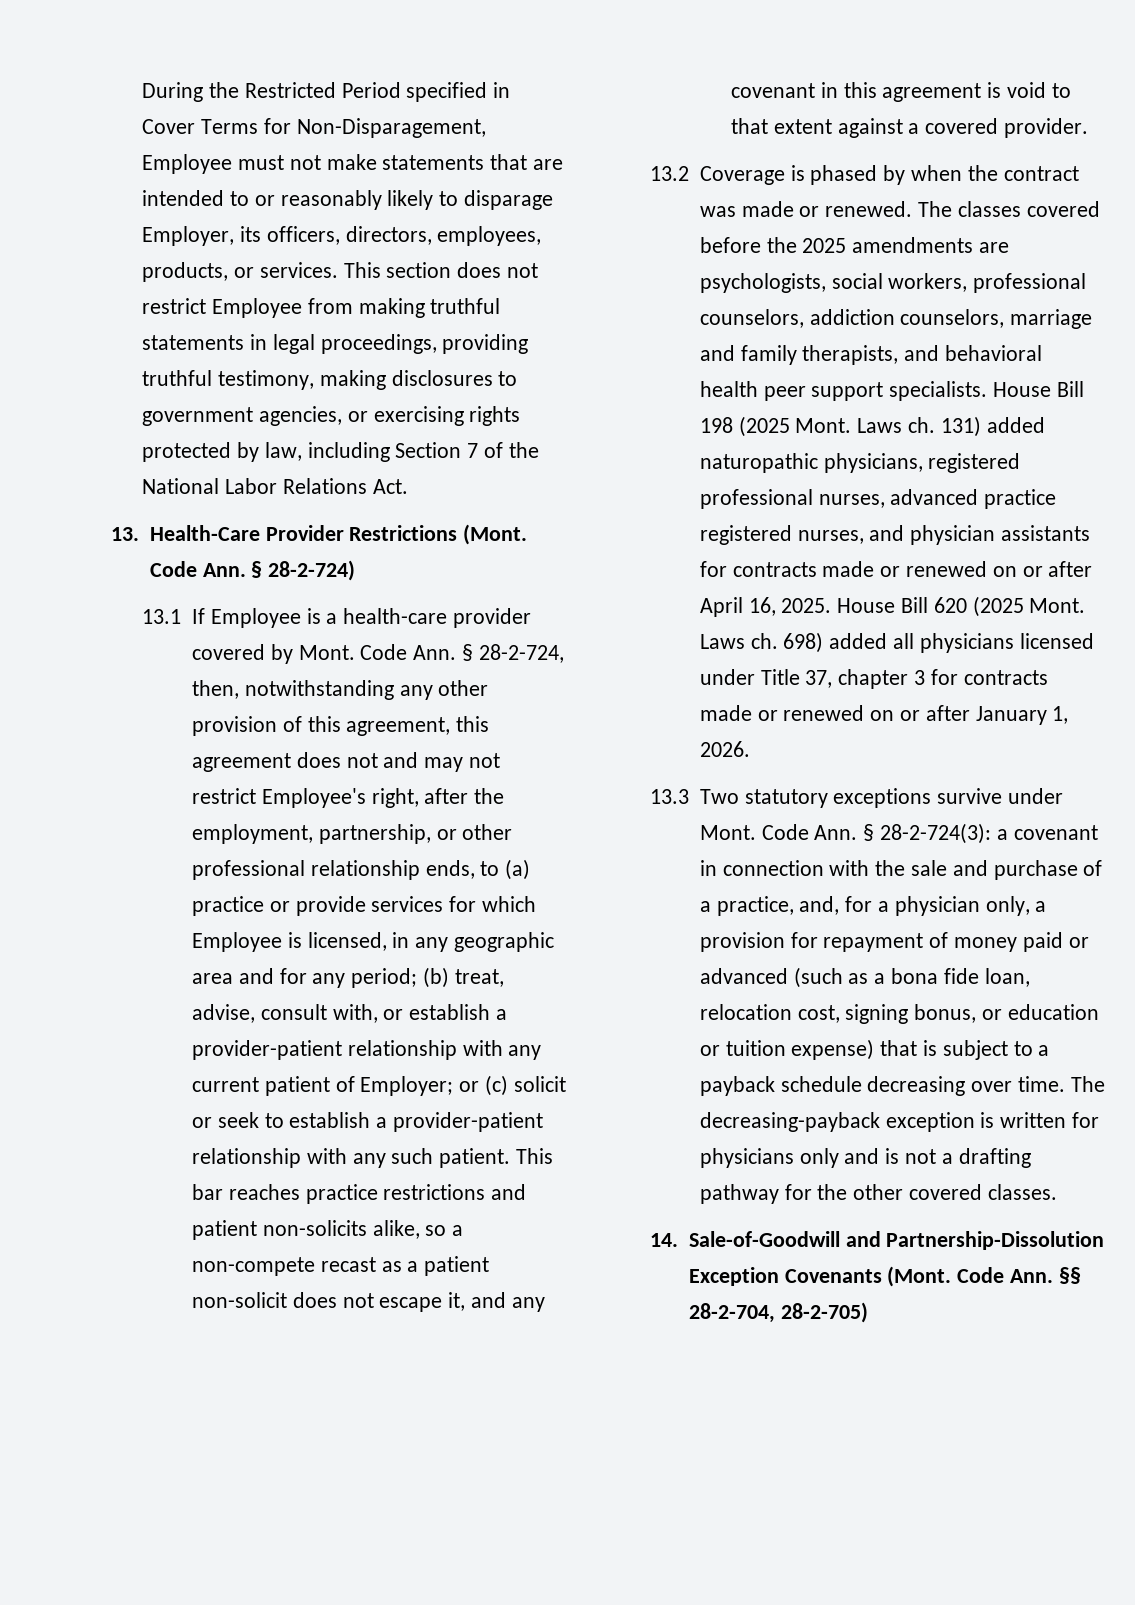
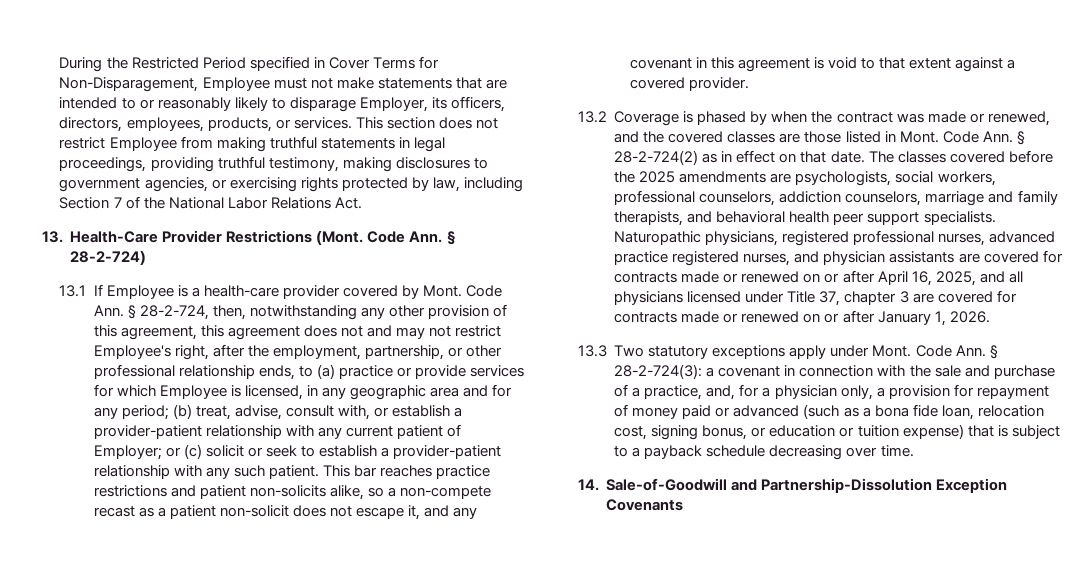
[825,201,913,217] renewed. -> [987,111,1050,126] [614,131,1025,145] [614,150,865,165] renewed, and the covered classes are those listed in Mont. Code Ann. § 28-2-724(2) as in effect on that date.
[993,381,1084,397] [699,416,1045,437] [699,453,818,473] House Bill 198 (2025 Mont. Laws ch. 131) added naturopathic -> [614,231,702,245] Naturopathic
(1091, 533) none -> [958,251,1039,263] are covered
[781,596,1086,617] [699,632,888,653] 2025. House Bill 620 (2025 Mont. Laws ch. 698) added -> [935,271,1005,286] 2025, and
(926, 677) none -> [912,291,993,303] are covered
[937,788,1003,804] survive -> [789,345,827,359] apply
[1070,1076,1105,1092] [699,1112,1100,1132] [699,1148,1031,1168] [699,1184,1057,1204] The decreasing-payback exception is written for physicians only and is not a drafting pathway for the other covered classes. -> (914, 451) none
[887,1266,1081,1287] [688,1302,868,1323] (Mont. Code Ann. §§ 28-2-704, 28-2-705) -> (684, 505) none

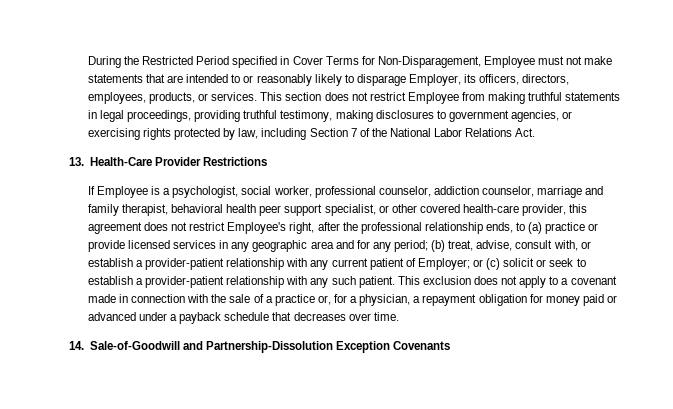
[316,230,456,245] [70,250,147,265] [59,284,503,299] [93,304,508,320] [93,325,198,340] (Mont. Code Ann. § 28-2-724) // 13.1 If Employee is a health-care provider covered by Mont. Code Ann. § 28-2-724, then, notwithstanding any other provision of this agreement, -> [87,186,604,198] [87,204,567,216] // If Employee is a psychologist, social worker, professional counselor, addiction counselor, marriage and family therapist, behavioral health peer support specialist, or other covered health-care provider,
[367,325,452,339] and may not -> (188, 226) none
[273,345,503,360] employment, partnership, or other -> (358, 226) none
[470,365,525,377] [93,384,304,400] services for which Employee is licensed, -> [128,240,217,249] licensed services
[354,465,491,479] [93,485,492,500] [93,505,478,520] [629,57,1016,72] [629,77,750,91] [577,111,1050,126] [614,131,1025,145] [614,150,1053,165] [614,171,996,186] [614,190,1058,206] [614,211,996,226] [614,230,1056,246] [614,250,1063,266] [614,270,1023,286] [614,290,1017,306] [614,310,990,326] [577,345,998,359] [614,364,703,379] bar reaches practice restrictions and patient non-solicits alike, so a non-compete recast as a patient non-solicit does not escape it, and any covenant in this agreement is void to that extent against a covered provider. // 13.2 Coverage is phased by when the contract was made or renewed, and the covered classes are those listed in Mont. Code Ann. § 28-2-724(2) as in effect on that date. The classes covered before the 2025 amendments are psychologists, social workers, professional counselors, addiction counselors, marriage and family therapists, and behavioral health peer support specialists. Naturopathic physicians, registered professional nurses, advanced practice registered nurses, and physician assistants are covered for contracts made or renewed on or after April 16, 2025, and all physicians licensed under Title 37, chapter 3 are covered for contracts made or renewed on or after January 1, 2026. // 13.3 Two statutory exceptions apply under Mont. Code Ann. § 28-2-724(3): -> [422,276,559,288] exclusion does not apply to
(781, 371) none -> [87,294,116,303] made
[964,365,1055,379] [614,384,1049,400] [614,404,1044,420] [614,424,1060,440] [614,446,629,457] and purchase of a practice, and, for a physician only, a provision for repayment of money paid or advanced (such as a bona fide loan, relocation cost, signing bonus, or education or tuition expense) that is subject to -> [253,294,617,306] [87,312,168,321] of a practice or, for a physician, a repayment obligation for money paid or advanced under
[769,445,843,460] decreasing -> [272,312,346,321] that decreases

